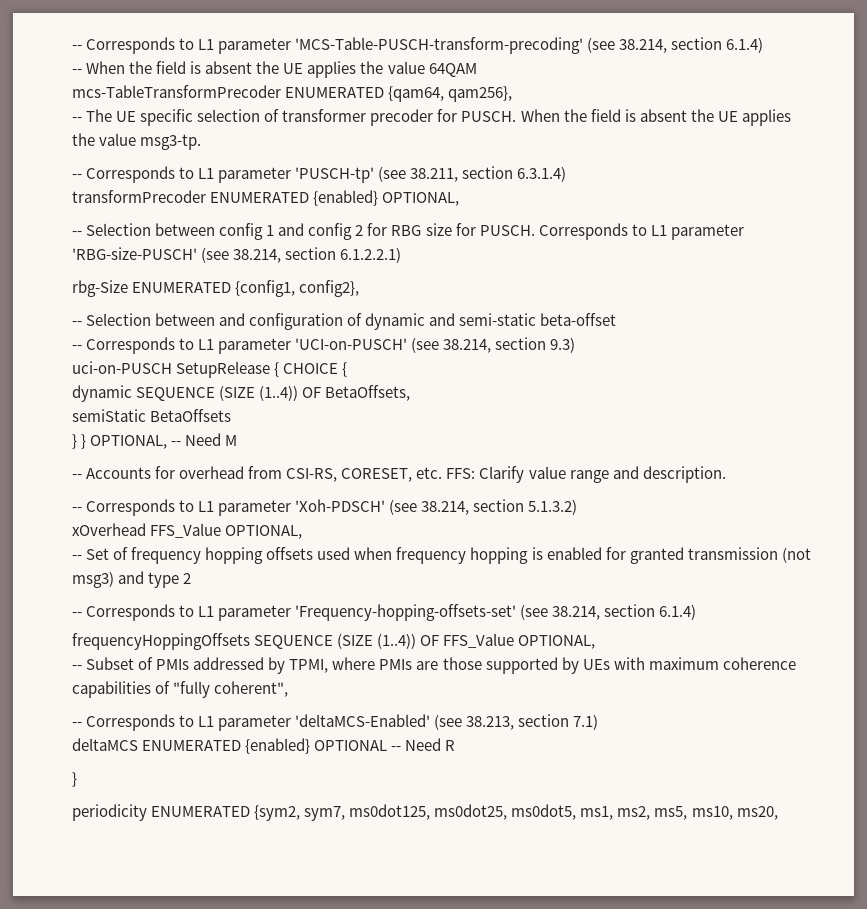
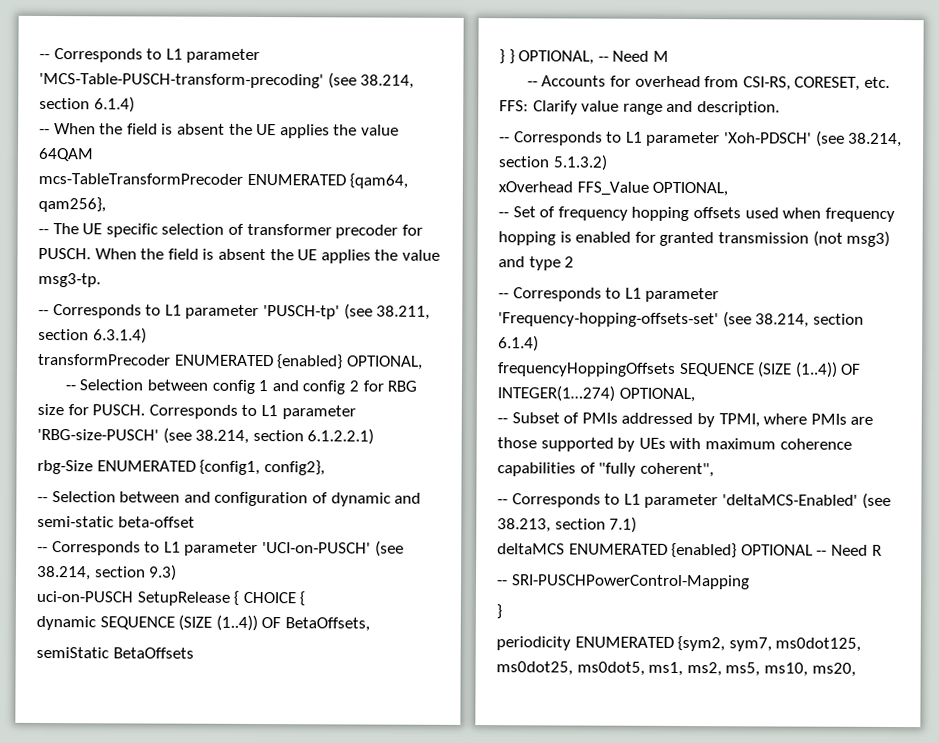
[443,633,515,648] FFS_Value -> [497,385,615,402] INTEGER(1…274)
(456, 745) none -> [496,574,750,590] // -- SRI-PUSCHPowerControl-Mapping

